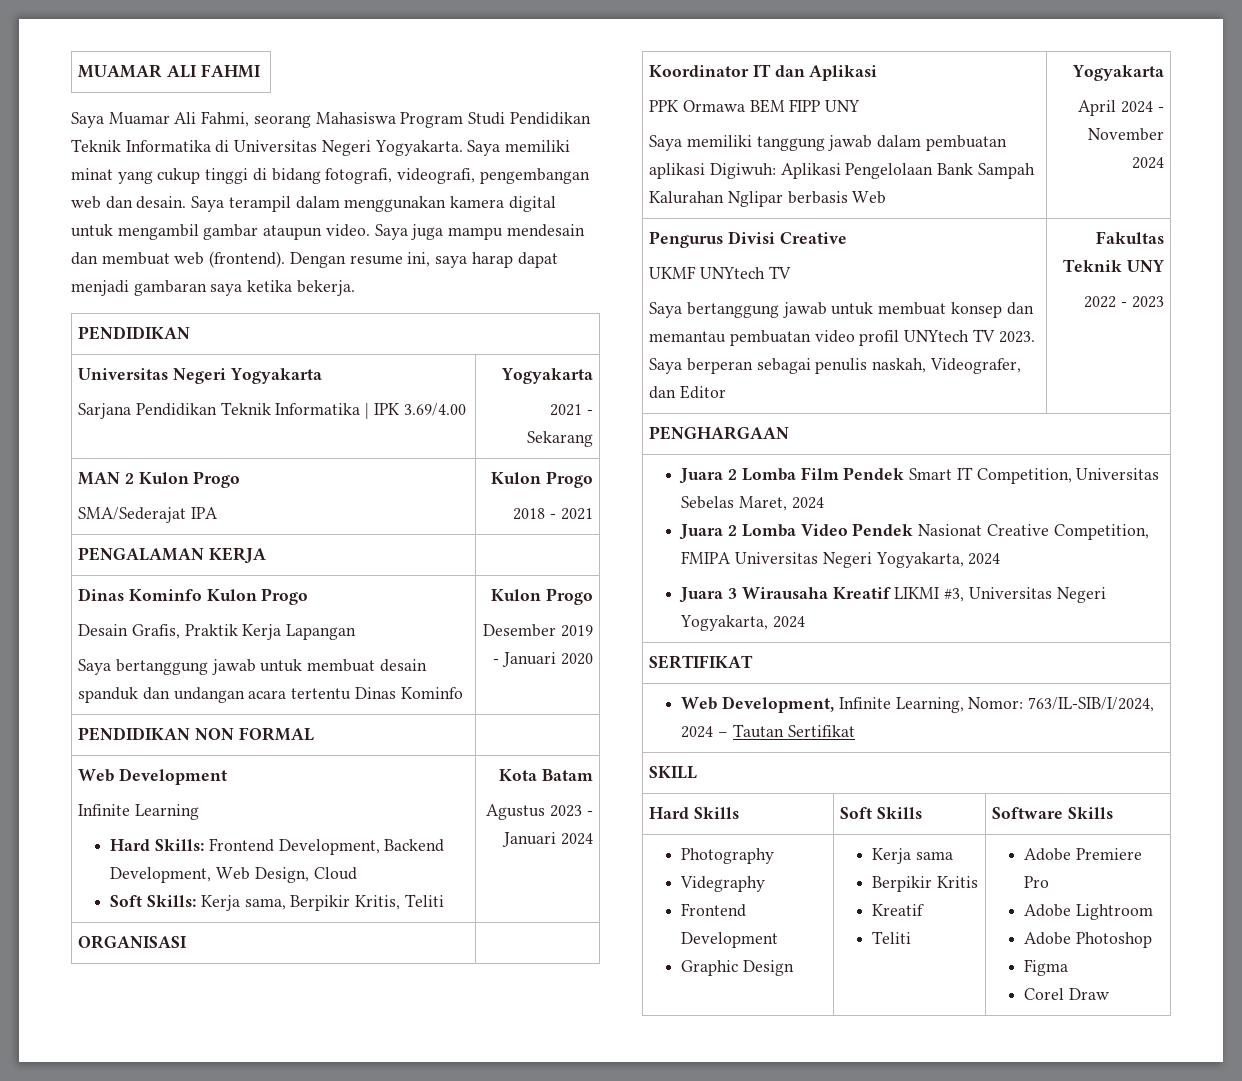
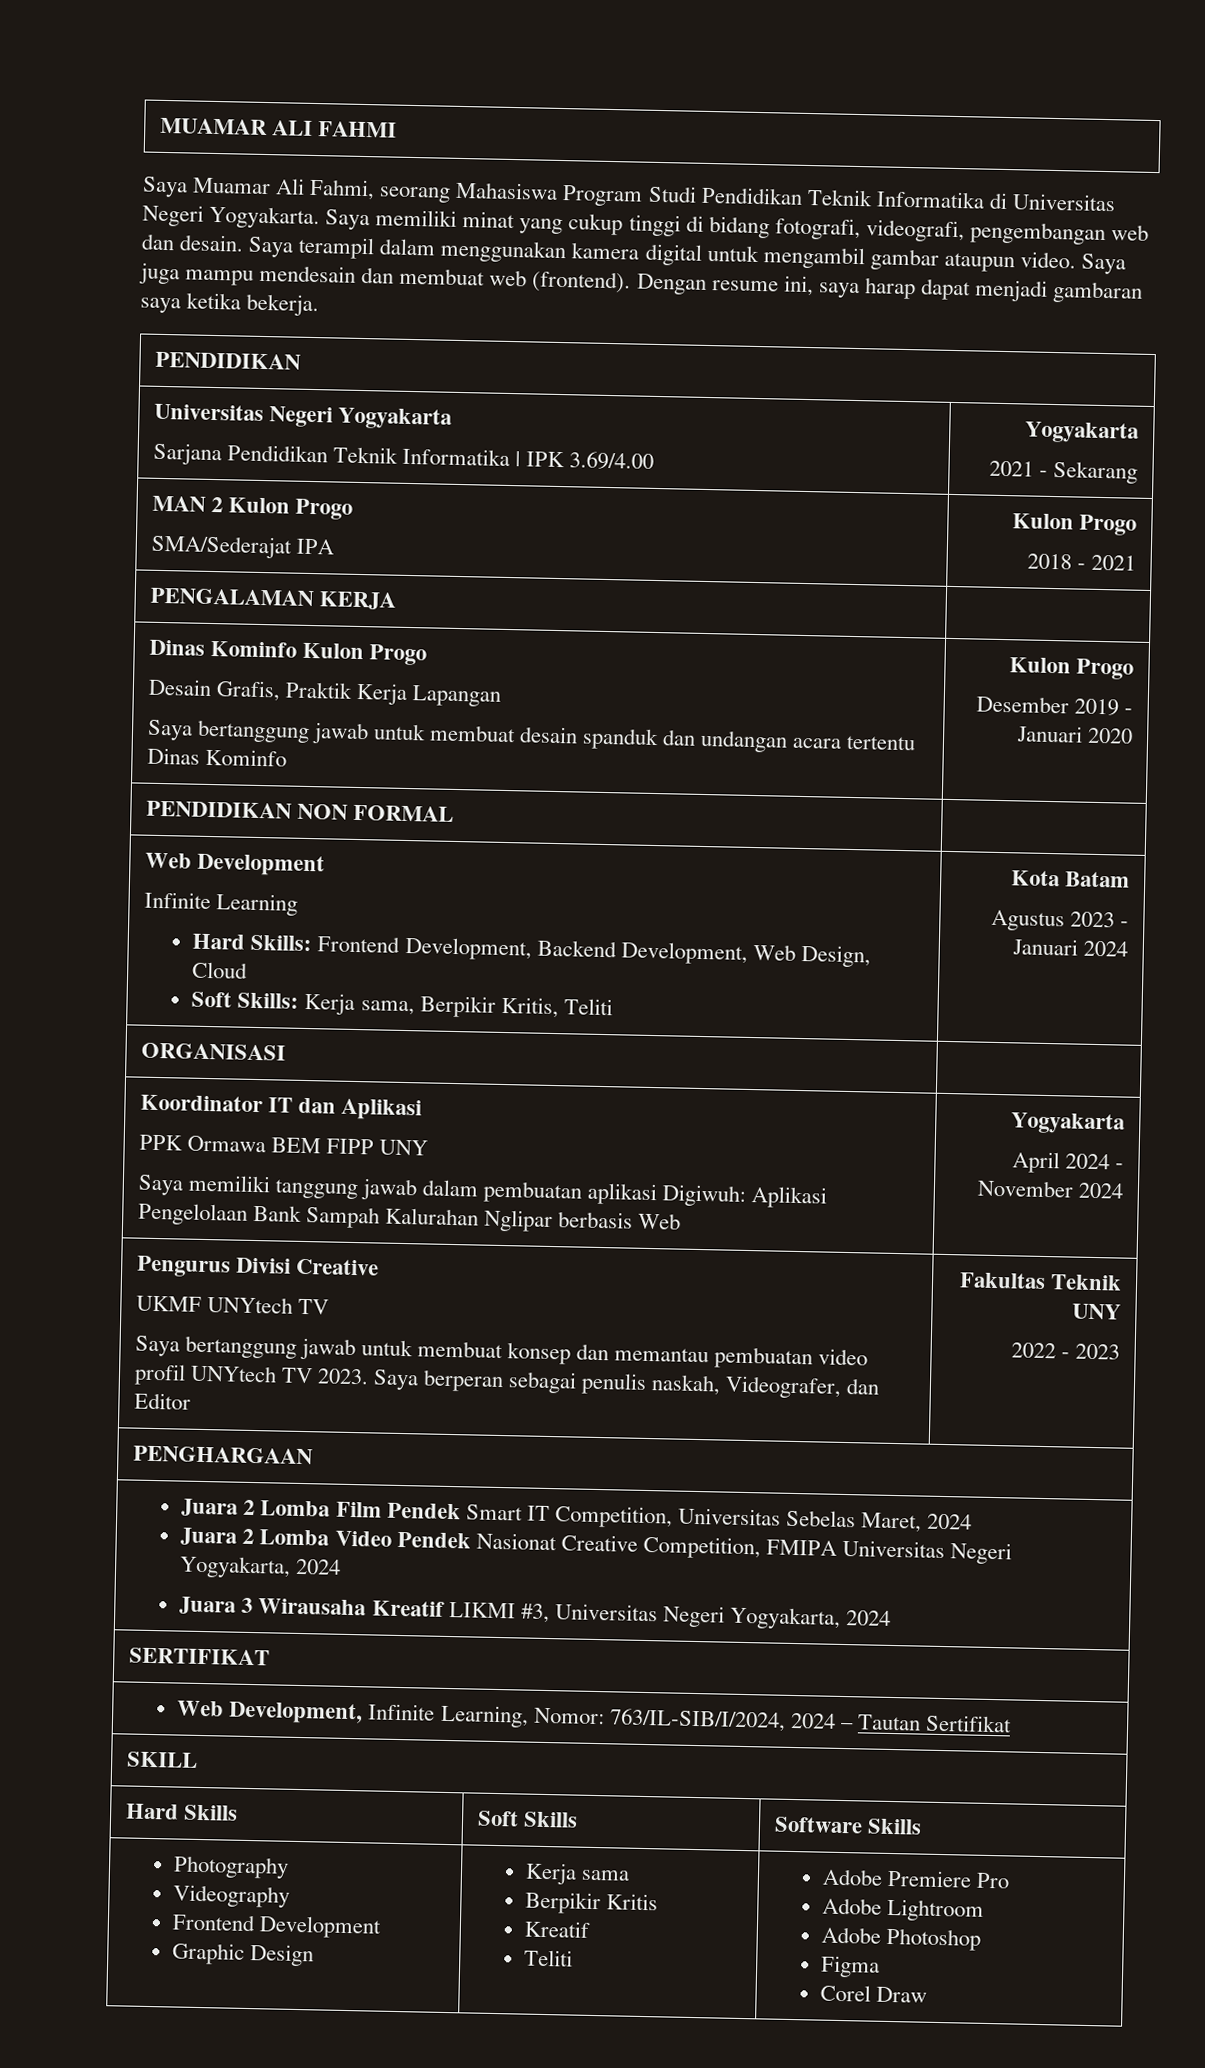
[680,876,766,892] Videgraphy -> [173,1884,291,1908] Videography

